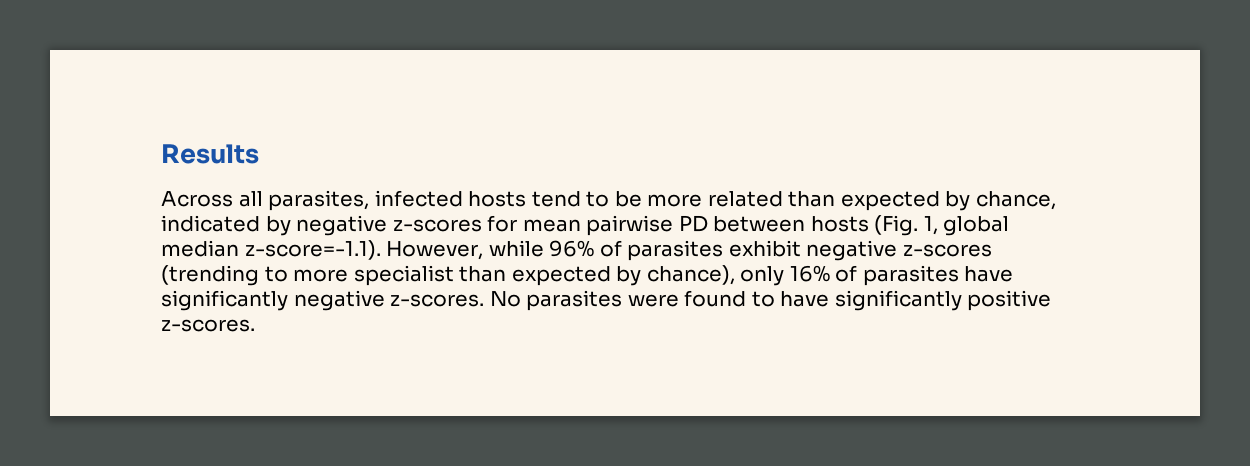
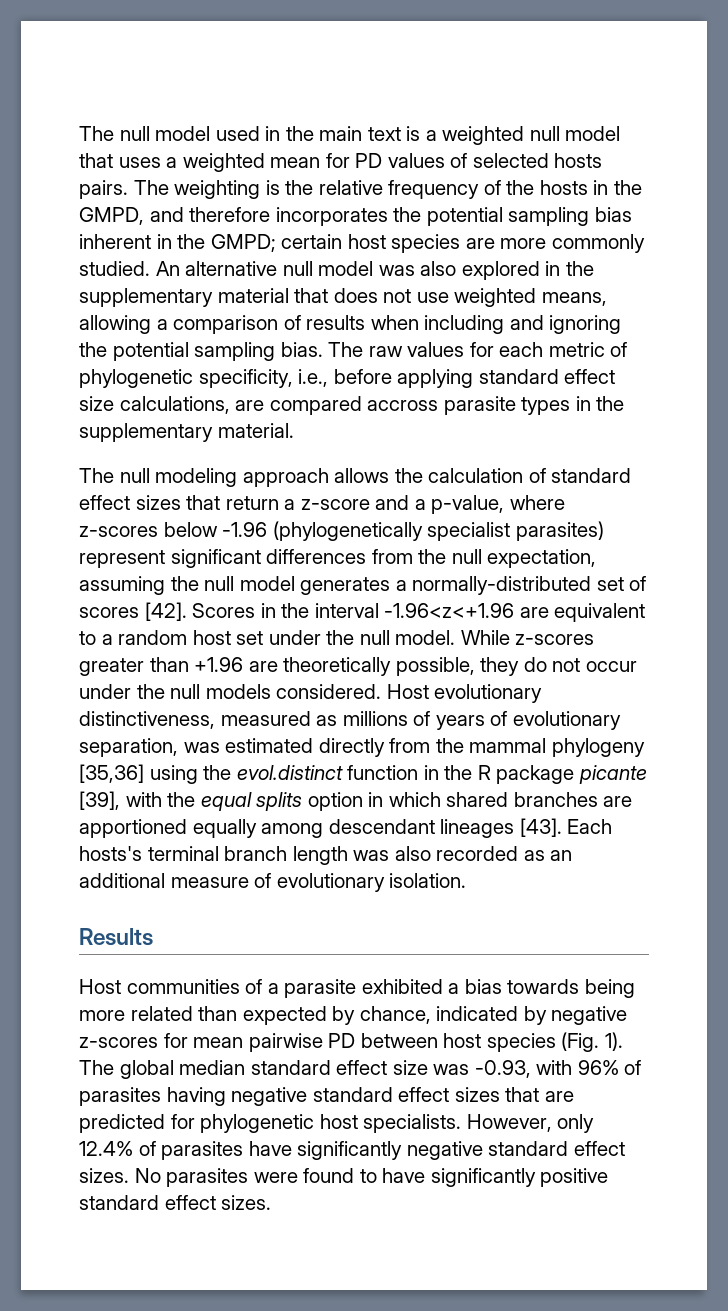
[161,144,259,164] [161,190,642,211] Results // Across all parasites, infected hosts tend to be -> [79,126,621,145] [79,153,603,172] [79,180,642,199] [79,207,632,226] [79,234,645,253] [79,261,594,280] [79,288,607,307] [79,315,622,334] [79,342,628,361] [79,369,616,388] [79,396,625,415] [79,423,294,442] [79,468,632,487] [79,495,565,514] [79,521,604,541] [79,549,597,568] [79,576,647,595] [79,602,646,622] [79,630,595,645] [79,657,637,676] [79,684,543,703] [79,711,621,730] [79,738,645,757] [79,764,647,784] [79,791,633,811] [79,818,613,838] [79,846,573,865] [79,873,467,892] [79,928,153,946] [79,979,635,998] The null model used in the main text is a weighted null model that uses a weighted mean for PD values of selected hosts pairs. The weighting is the relative frequency of the hosts in the GMPD, and therefore incorporates the potential sampling bias inherent in the GMPD; certain host species are more commonly studied. An alternative null model was also explored in the supplementary material that does not use weighted means, allowing a comparison of results when including and ignoring the potential sampling bias. The raw values for each metric of phylogenetic specificity, i.e., before applying standard effect size calculations, are compared accross parasite types in the supplementary material. // The null modeling approach allows the calculation of standard effect sizes that return a z-score and a p-value, where z-scores below -1.96 (phylogenetically specialist parasites) represent significant differences from the null expectation, assuming the null model generates a normally-distributed set of scores [42]. Scores in the interval -1.96<z<+1.96 are equivalent to a random host set under the null model. While z-scores greater than +1.96 are theoretically possible, they do not occur under the null models considered. Host evolutionary distinctiveness, measured as millions of years of evolutionary separation, was estimated directly from the mammal phylogeny [35,36] using the evol.distinct function in the R package picante [39], with the equal splits option in which shared branches are apportioned equally among descendant lineages [43]. Each hosts's terminal branch length was also recorded as an additional measure of evolutionary isolation. // Results // Host communities of a parasite exhibited a bias towards being
[810,215,1010,236] [161,240,992,261] [161,265,830,286] hosts (Fig. 1, global median z-score=-1.1). However, while 96% of parasites exhibit negative z-scores (trending to more specialist than expected by chance), only 16% -> [443,1032,623,1052] [79,1060,642,1079] [79,1087,574,1106] [79,1114,595,1133] [79,1141,133,1156] host species (Fig. 1). The global median standard effect size was -0.93, with 96% of parasites having negative standard effect sizes that are predicted for phylogenetic host specialists. However, only 12.4%
[390,294,485,307] z-scores. -> [488,1141,625,1156] [79,1168,129,1183] standard effect sizes.
[161,319,255,332] z-scores. -> [79,1195,272,1210] standard effect sizes.

